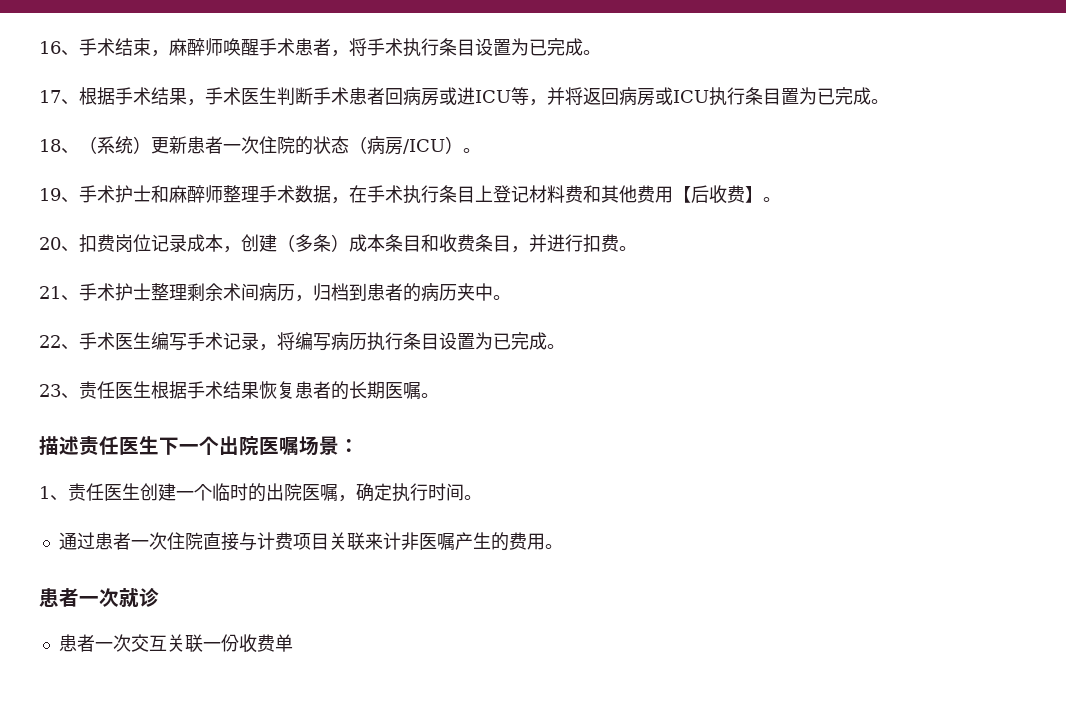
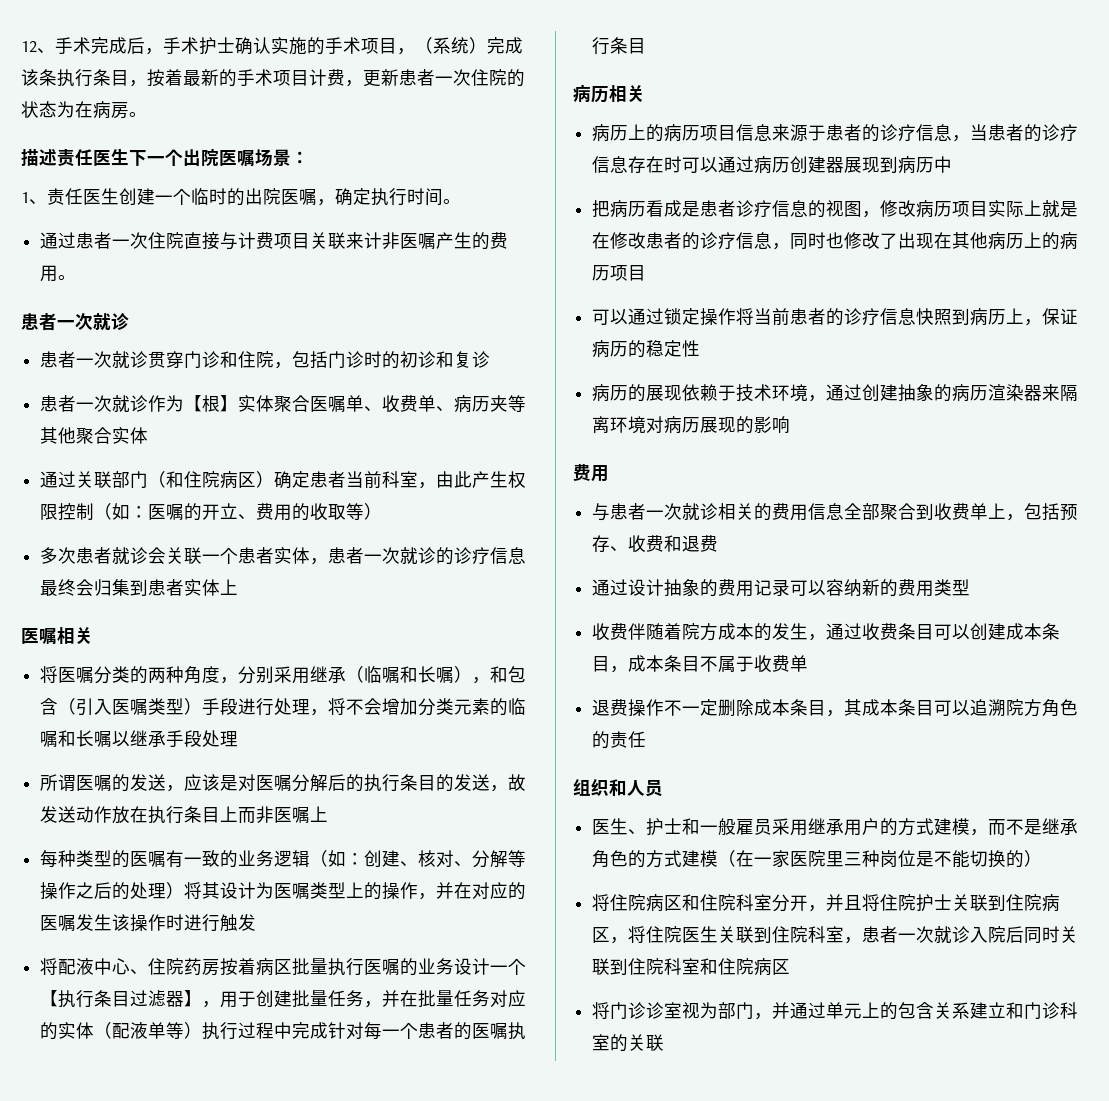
[39,38,601,57] [39,87,889,106] [39,136,151,154] 16、手术结束，麻醉师唤醒手术患者，将手术执行条目设置为已完成。 // 17、根据手术结果，手术医生判断手术患者回病房或进ICU等，并将返回病房或ICU执行条目置为已完成。 // 18、（系统） -> [21,37,523,55] [21,69,363,87] 12、手术完成后，手术护士确认实施的手术项目，（系统）完成该条执行条目，按着最新的手术项目计费，
[349,136,481,155] [39,185,781,204] [39,234,637,253] [39,283,511,302] [39,332,565,351] [39,381,421,400] （病房/ICU）。 // 19、手术护士和麻醉师整理手术数据，在手术执行条目上登记材料费和其他费用【后收费】。 // 20、扣费岗位记录成本，创建（多条）成本条目和收费条目，并进行扣费。 // 21、手术护士整理剩余术间病历，归档到患者的病历夹中。 // 22、手术医生编写手术记录，将编写病历执行条目设置为已完成。 // 23、责任医生根据手术结果恢复患者的长期医嘱 -> [57,101,129,119] 为在病房
[130,634,293,653] 交互关联一份收费单 -> [112,351,491,369] [40,395,527,413] [40,427,149,444] [40,471,527,489] [40,503,383,521] [40,547,527,565] [40,579,239,596] [21,627,93,644] [40,666,527,684] [40,698,527,716] [40,730,239,748] [40,774,527,792] [40,806,329,824] [40,850,527,868] [40,882,527,900] [40,914,257,932] [40,958,527,976] [40,990,527,1008] [40,1022,527,1040] [592,37,647,55] [573,85,645,103] [592,124,1079,142] [592,156,953,174] [592,200,1079,218] [592,232,1079,250] [592,265,647,281] [592,308,1079,326] [592,340,701,358] [592,384,1079,402] [592,416,791,434] [573,464,609,482] [592,503,1079,521] [592,535,719,553] [592,579,971,597] [592,623,1061,641] [592,655,809,673] [592,699,1079,717] [592,731,647,749] [573,779,663,797] [592,818,1079,836] [592,850,1043,868] [592,894,1061,912] [592,926,1079,944] [592,958,791,976] [592,1002,1079,1020] [592,1034,665,1052] 就诊贯穿门诊和住院，包括门诊时的初诊和复诊 // 患者一次就诊作为【根】实体聚合医嘱单、收费单、病历夹等其他聚合实体 // 通过关联部门（和住院病区）确定患者当前科室，由此产生权限控制（如：医嘱的开立、费用的收取等） // 多次患者就诊会关联一个患者实体，患者一次就诊的诊疗信息最终会归集到患者实体上 // 医嘱相关 // 将医嘱分类的两种角度，分别采用继承（临嘱和长嘱），和包含（引入医嘱类型）手段进行处理，将不会增加分类元素的临嘱和长嘱以继承手段处理 // 所谓医嘱的发送，应该是对医嘱分解后的执行条目的发送，故发送动作放在执行条目上而非医嘱上 // 每种类型的医嘱有一致的业务逻辑（如：创建、核对、分解等操作之后的处理）将其设计为医嘱类型上的操作，并在对应的医嘱发生该操作时进行触发 // 将配液中心、住院药房按着病区批量执行医嘱的业务设计一个【执行条目过滤器】，用于创建批量任务，并在批量任务对应的实体（配液单等）执行过程中完成针对每一个患者的医嘱执行条目 // 病历相关 // 病历上的病历项目信息来源于患者的诊疗信息，当患者的诊疗信息存在时可以通过病历创建器展现到病历中 // 把病历看成是患者诊疗信息的视图，修改病历项目实际上就是在修改患者的诊疗信息，同时也修改了出现在其他病历上的病历项目 // 可以通过锁定操作将当前患者的诊疗信息快照到病历上，保证病历的稳定性 // 病历的展现依赖于技术环境，通过创建抽象的病历渲染器来隔离环境对病历展现的影响 // 费用 // 与患者一次就诊相关的费用信息全部聚合到收费单上，包括预存、收费和退费 // 通过设计抽象的费用记录可以容纳新的费用类型 // 收费伴随着院方成本的发生，通过收费条目可以创建成本条目，成本条目不属于收费单 // 退费操作不一定删除成本条目，其成本条目可以追溯院方角色的责任 // 组织和人员 // 医生、护士和一般雇员采用继承用户的方式建模，而不是继承角色的方式建模（在一家医院里三种岗位是不能切换的） // 将住院病区和住院科室分开，并且将住院护士关联到住院病区，将住院医生关联到住院科室，患者一次就诊入院后同时关联到住院科室和住院病区 // 将门诊诊室视为部门，并通过单元上的包含关系建立和门诊科室的关联

